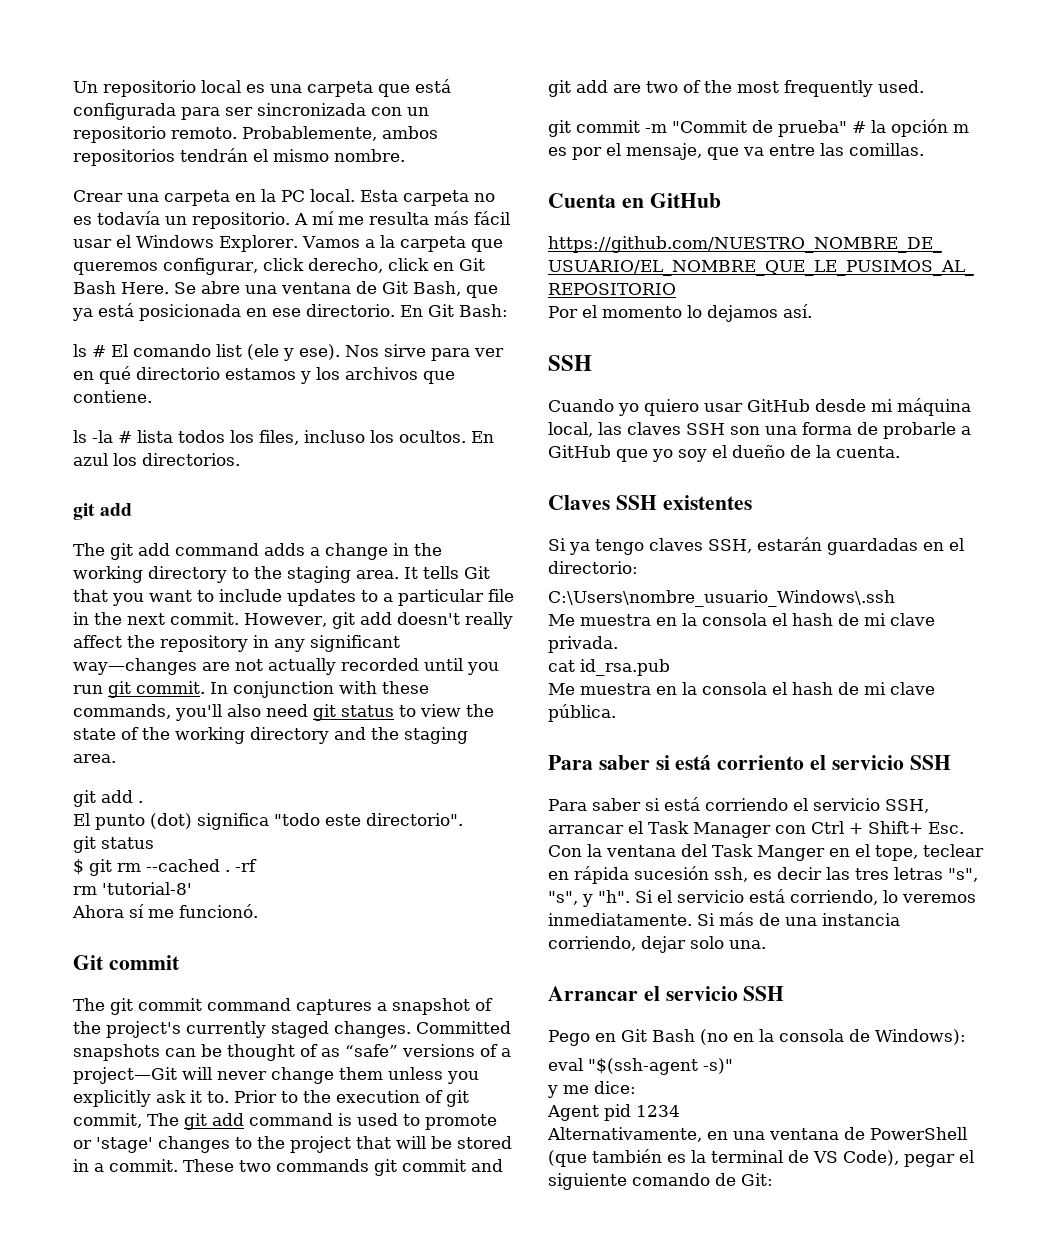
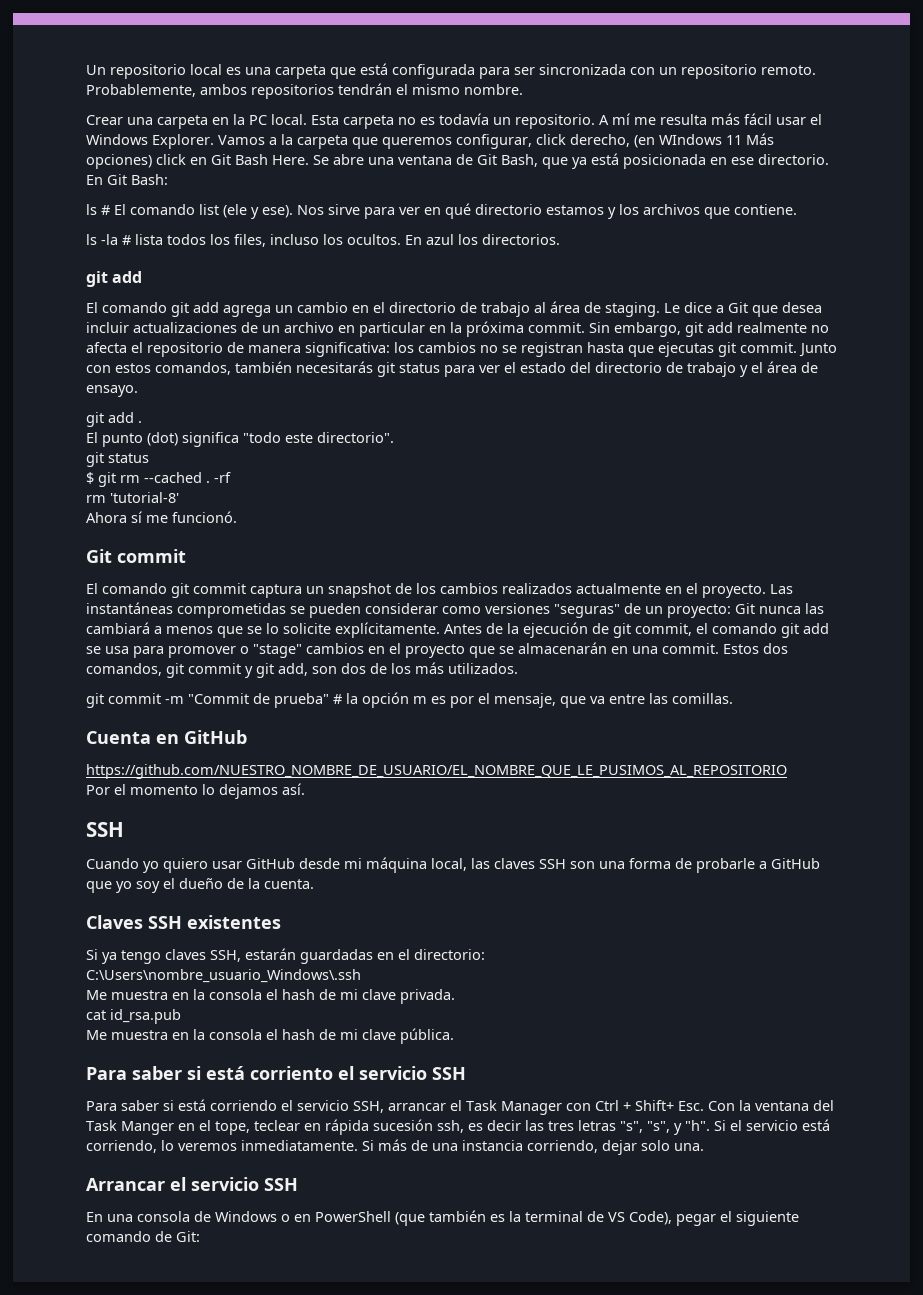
(383, 265) none -> [634,133,774,148] [86,154,152,169] (en WIndows 11 Más opciones)
[73,543,442,560] [73,566,490,583] [73,589,514,606] [73,612,513,629] [73,635,400,652] [73,658,499,675] [73,681,429,698] [73,704,494,721] [73,727,468,744] [73,754,116,763] The git add command adds a change in the working directory to the staging area. It tells Git that you want to include updates to a particular file in the next commit. However, git add doesn't really affect the repository in any significant way—changes are not actually recorded until you run git commit. In conjunction with these commands, you'll also need git status to view the state of the working directory and the staging area. -> [86,301,822,317] [86,321,829,337] [86,342,837,357] [86,361,818,377] [86,385,138,397] El comando git add agrega un cambio en el directorio de trabajo al área de staging. Le dice a Git que desea incluir actualizaciones de un archivo en particular en la próxima commit. Sin embargo, git add realmente no afecta el repositorio de manera significativa: los cambios no se registran hasta que ejecutas git commit. Junto con estos comandos, también necesitarás git status para ver el estado del directorio de trabajo y el área de ensayo.
[73,998,493,1015] [73,1021,511,1038] [73,1044,511,1061] [73,1067,479,1084] [73,1090,469,1107] [73,1113,497,1130] [73,1136,512,1153] [73,1159,503,1176] [548,80,924,97] The git commit command captures a snapshot of the project's currently staged changes. Committed snapshots can be thought of as “safe” versions of a project—Git will never change them unless you explicitly ask it to. Prior to the execution of git commit, The git add command is used to promote or 'stage' changes to the project that will be stored in a commit. These two commands git commit and git add are two of the most frequently used. -> [86,583,793,598] [86,602,824,618] [86,622,829,638] [86,642,788,658] [86,662,518,678] El comando git commit captura un snapshot de los cambios realizados actualmente en el proyecto. Las instantáneas comprometidas se pueden considerar como versiones "seguras" de un proyecto: Git nunca las cambiará a menos que se lo solicite explícitamente. Antes de la ejecución de git commit, el comando git add se usa para promover o "stage" cambios en el proyecto que se almacenarán en una commit. Estos dos comandos, git commit y git add, son dos de los más utilizados.
[548,1029,966,1046] [548,1058,733,1075] [547,1081,636,1098] [547,1104,680,1121] [547,1127,865,1142] Pego en Git Bash (no en la consola de Windows): // eval "$(ssh-agent -s)" // y me dice: // Agent pid 1234 // Alternativamente, en una ventana de -> [86,1211,311,1222] En una consola de Windows o en

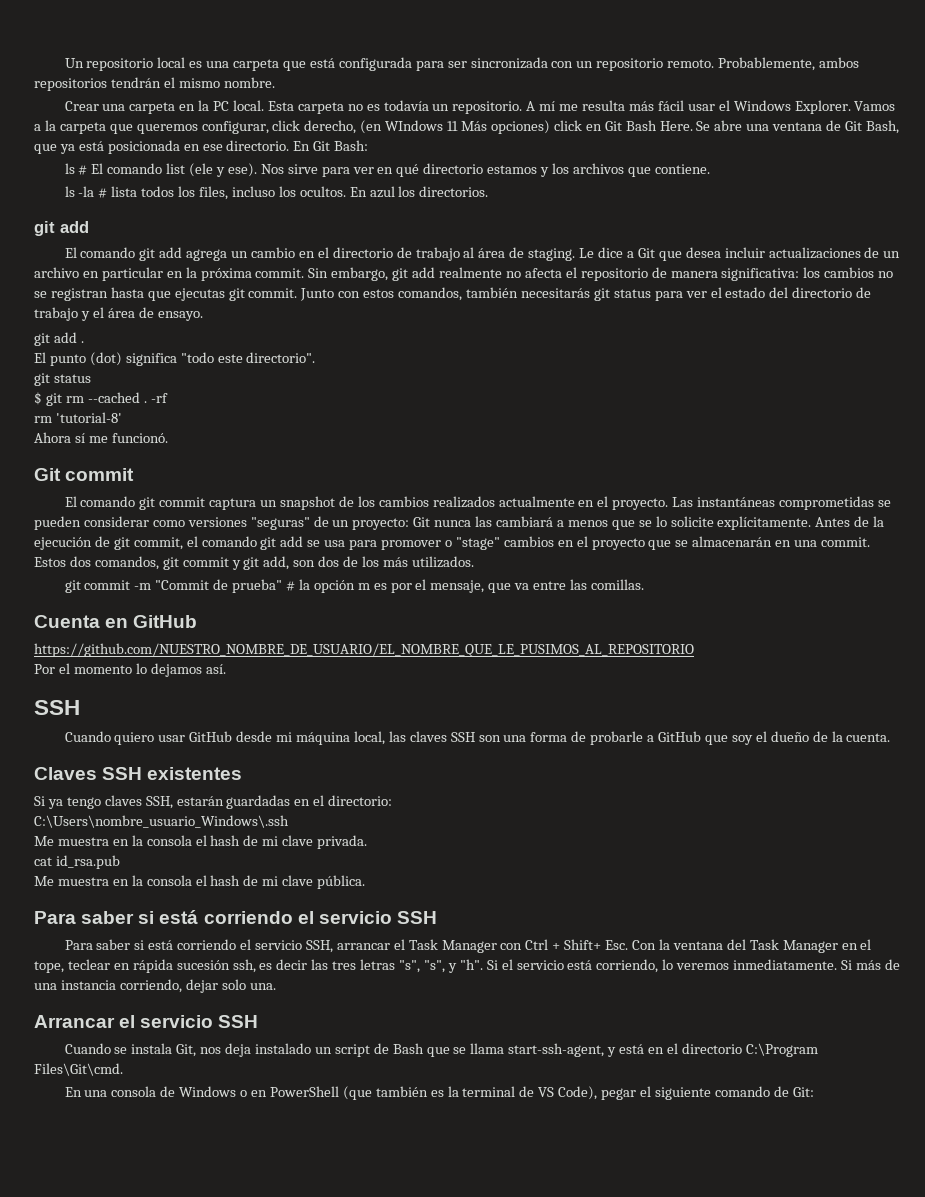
[143,861,159,873] yo -> (111, 736) none
[116,881,132,893] yo -> (728, 740) none
[250,1066,333,1080] corriento -> [203,911,293,924] corriendo
[121,1121,174,1135] Manger -> [782,940,838,953] Manager
(298, 1184) none -> [64,1043,818,1057] [34,1063,123,1076] // Cuando se instala Git, nos deja instalado un script de Bash que se llama start-ssh-agent, y está en el directorio C:\Program Files\Git\cmd.

